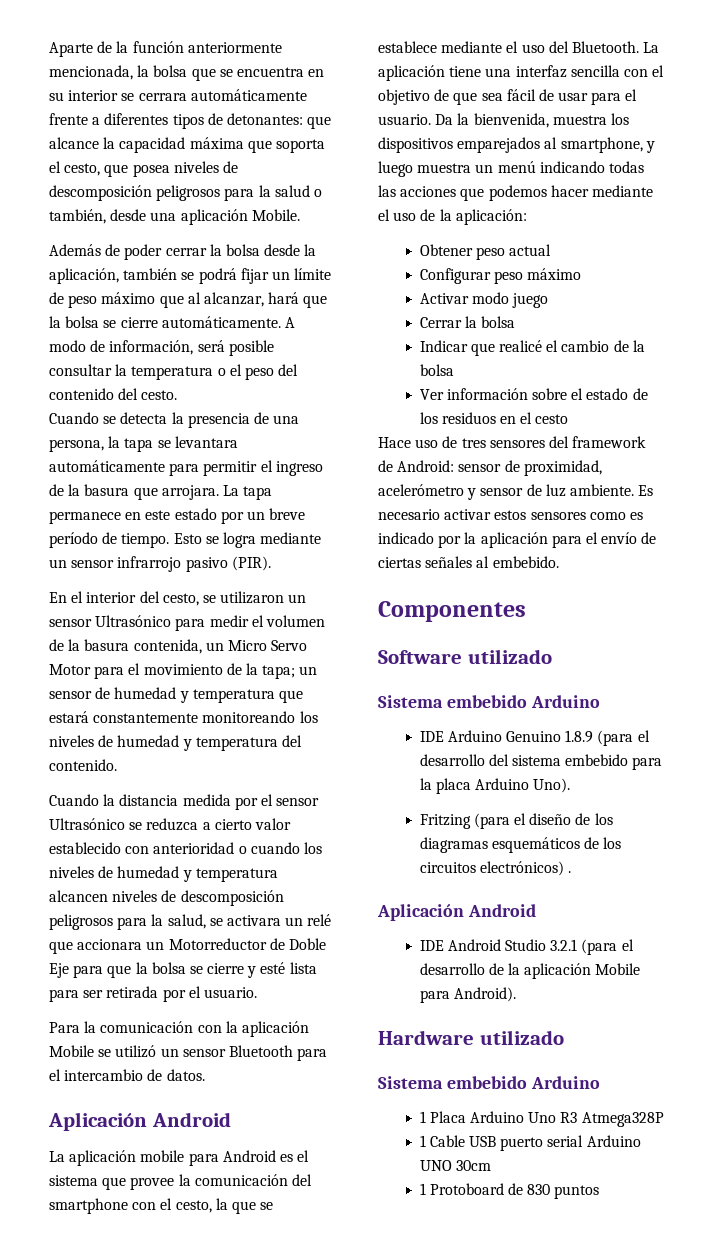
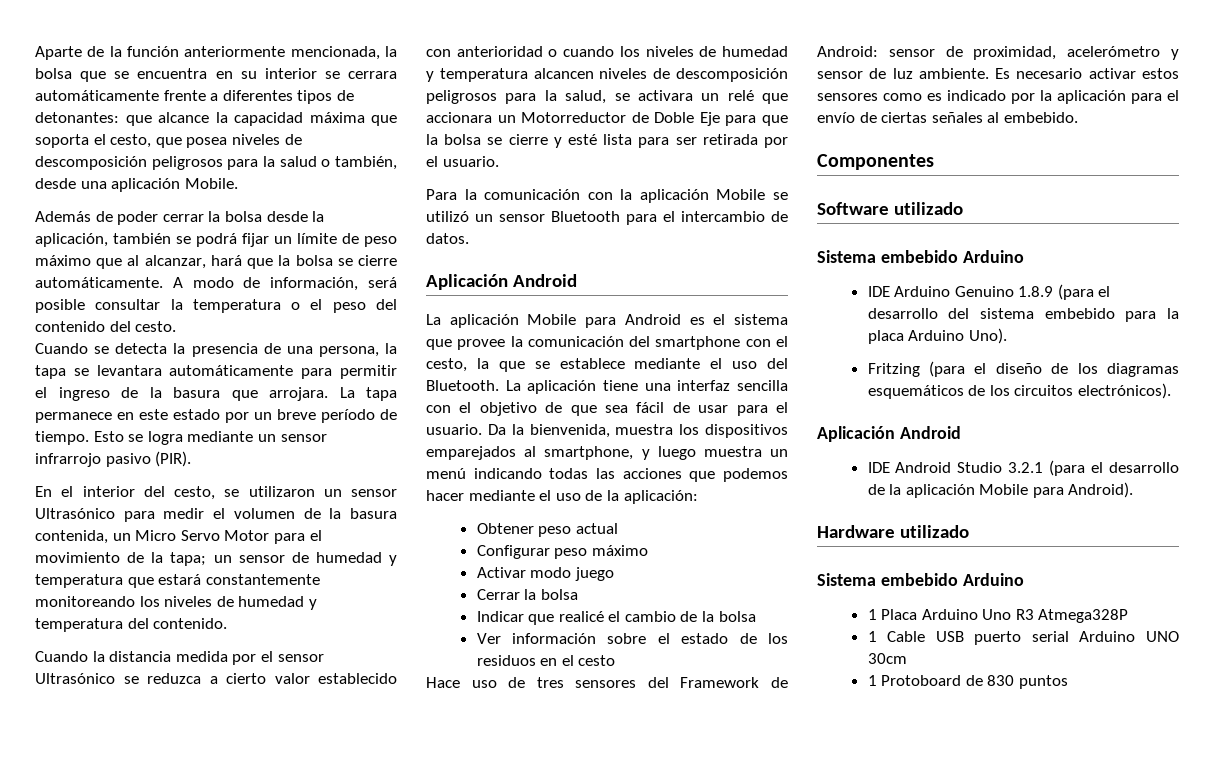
[140,1150,185,1162] mobile -> [527,314,577,325] Mobile
[572,436,647,448] framework -> [680,677,760,688] Framework
[479,861,572,876] electrónicos) . -> [1077,383,1171,399] electrónicos).

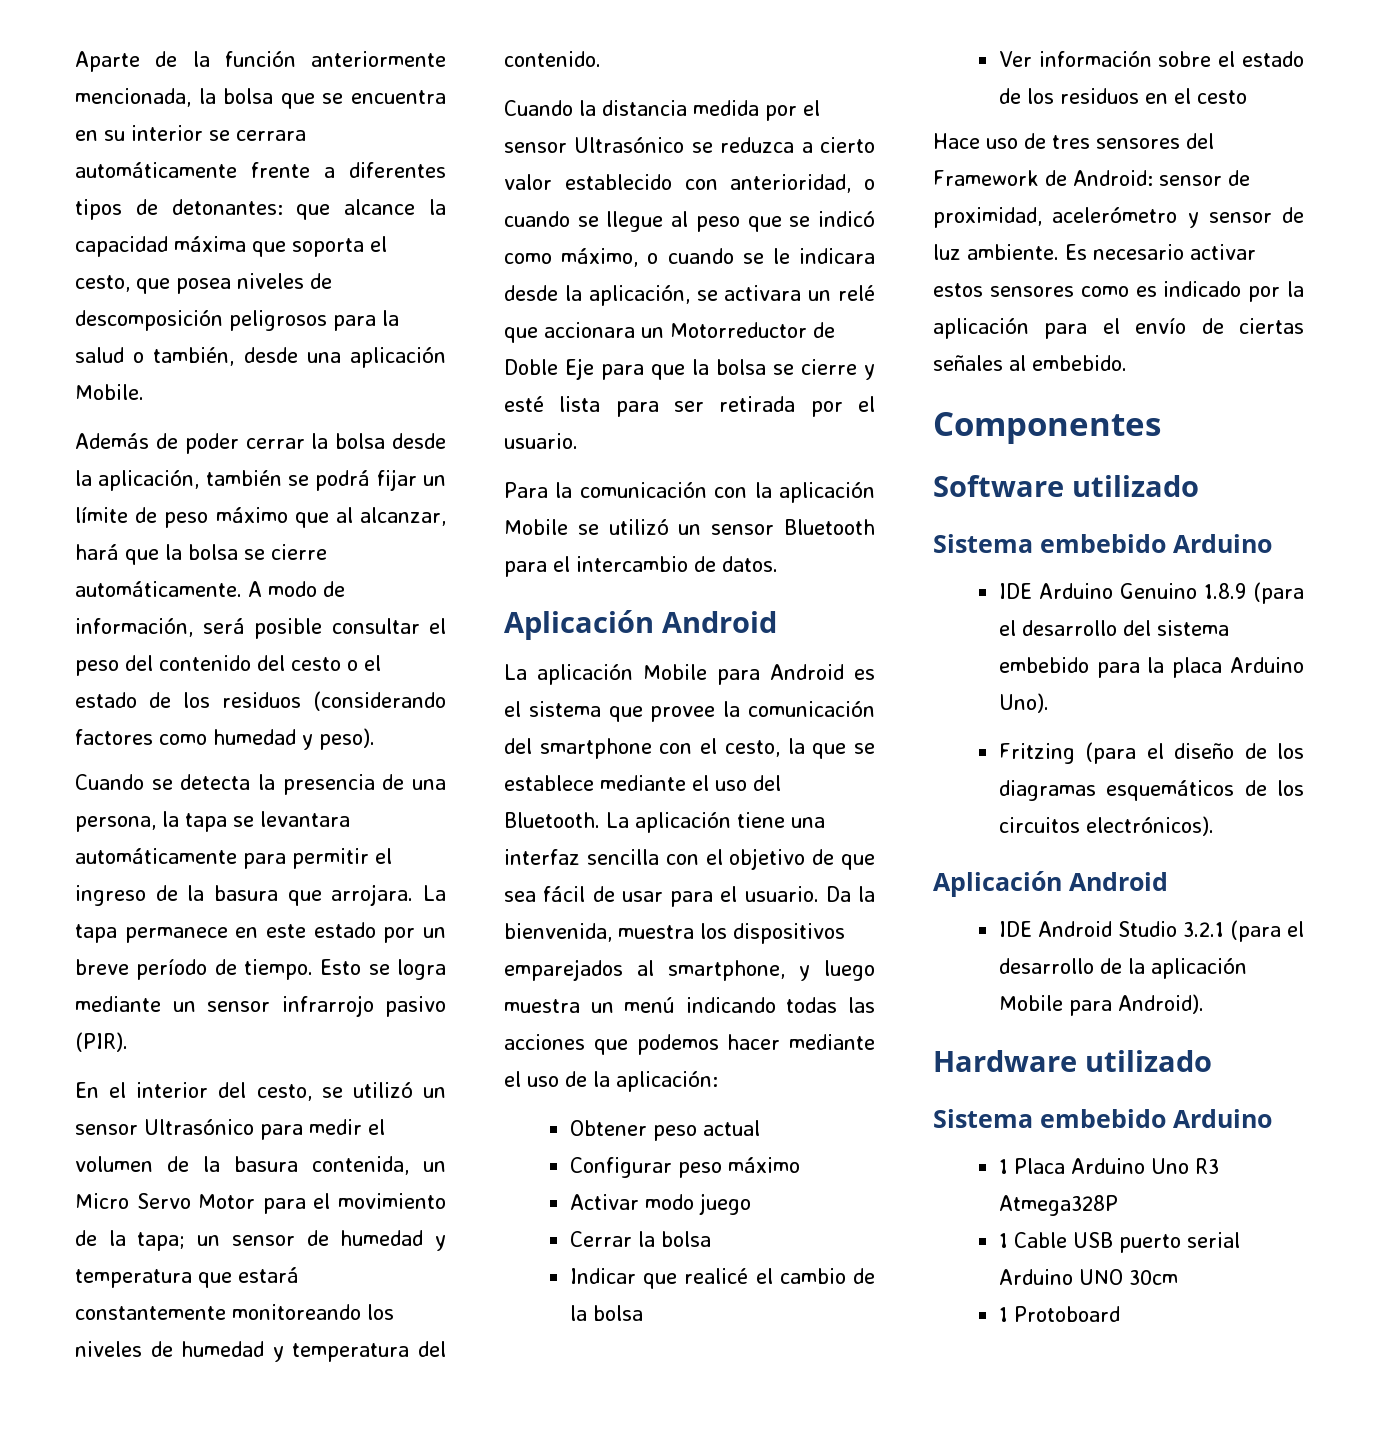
[170,299,301,313] la temperatura o -> (420, 626) none
[135,321,177,332] cesto. -> [291,655,381,671] [75,691,446,711] [75,728,375,750] cesto o el estado de los residuos (considerando factores como humedad y peso).
[248,486,315,497] utilizaron -> [352,1082,413,1098] utilizó
[456,46,788,57] [426,68,788,82] [426,90,607,104] anterioridad o cuando los niveles de humedad y temperatura alcancen niveles de descomposición peligrosos para la salud, -> [730,174,875,193] [504,211,875,232] [504,248,875,267] [504,285,690,306] anterioridad, o cuando se llegue al peso que se indicó como máximo, o cuando se le indicara desde la aplicación,
[965,675,1068,689] de 830 puntos -> (1120, 1314) none

